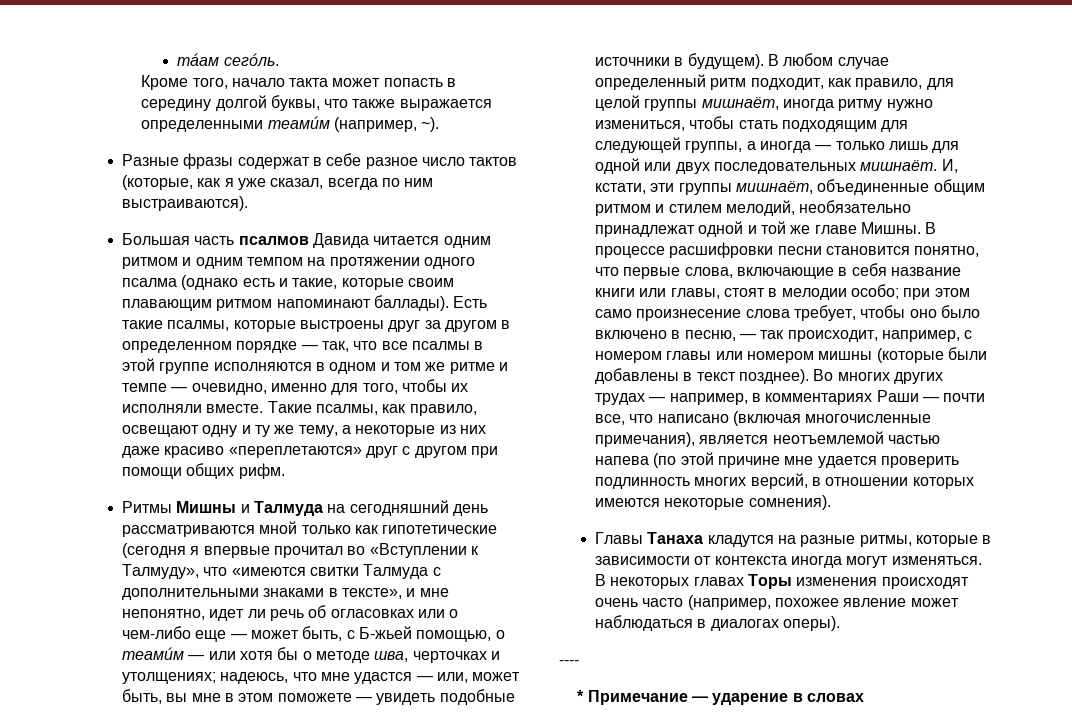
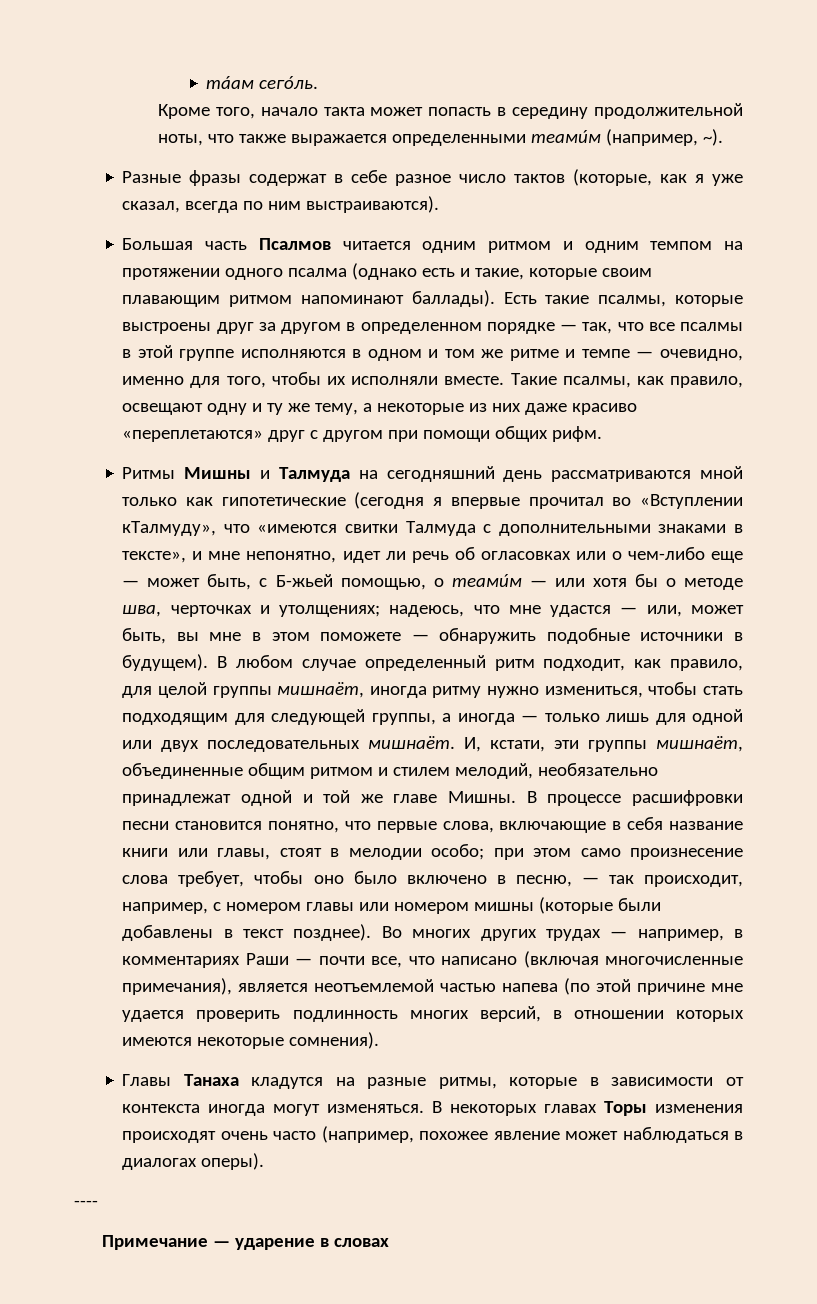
[215,95,320,111] долгой буквы, -> [593,103,743,119] [157,134,203,146] продолжительной ноты,
[238,233,369,248] псалмов Давида -> [258,238,331,250] Псалмов
[470,546,479,555] [121,564,199,579] к Талмуду», -> [122,521,217,536] кТалмуду»,
[376,693,436,705] увидеть -> [439,628,537,644] обнаружить
[577,690,585,702] * -> (98, 1203) none

